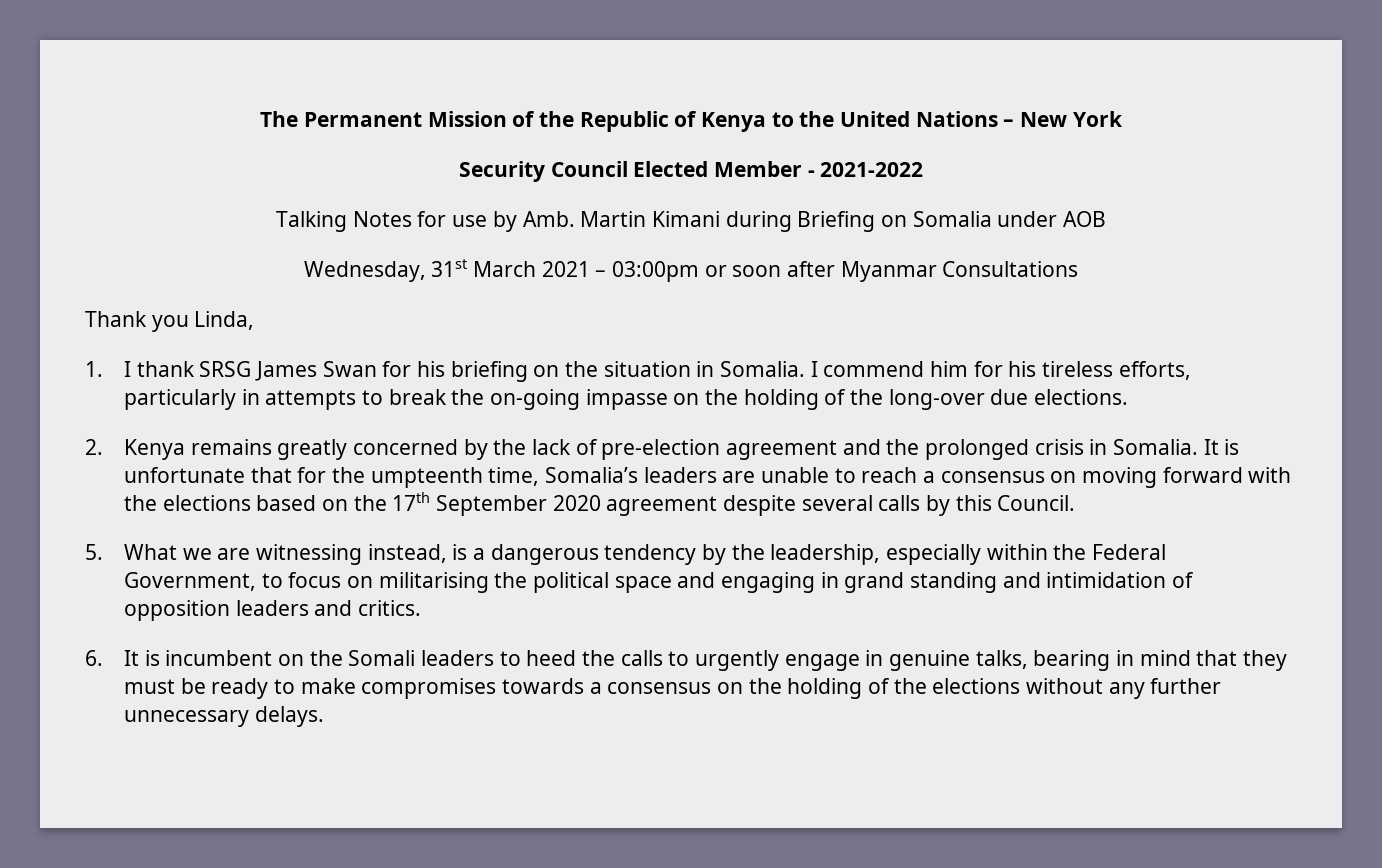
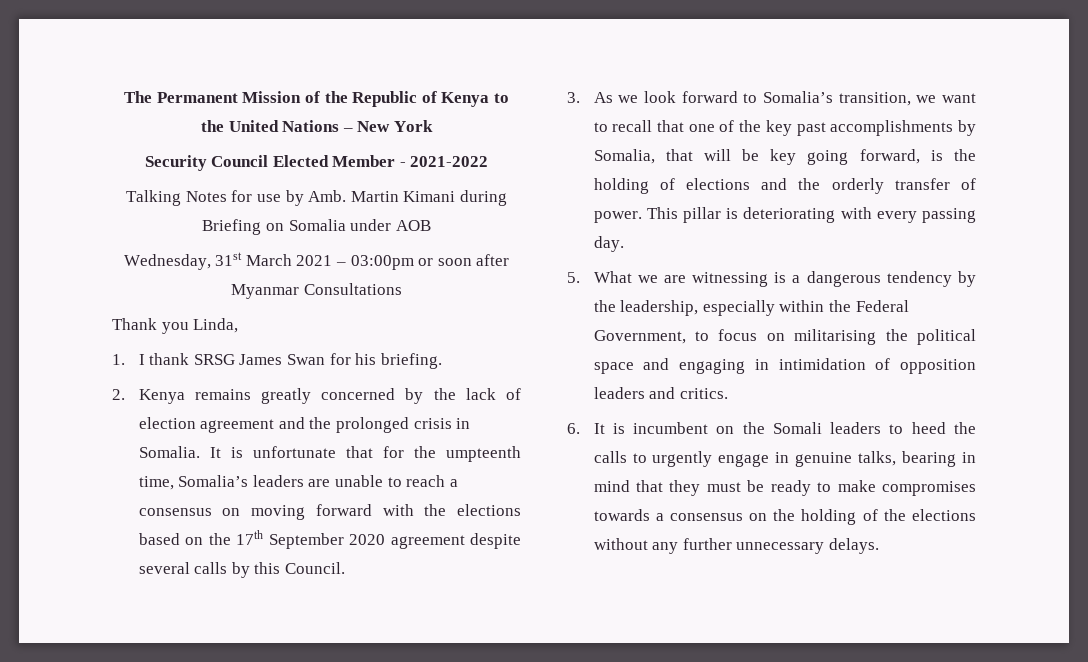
[450,361,1191,382] [124,389,1129,410] briefing on the situation in Somalia. I commend him for his tireless efforts, particularly in attempts to break the on-going impasse on the holding of the long-over due elections. -> [380,353,442,369] briefing.
[601,439,721,460] pre-election -> [138,417,196,429] election
(1076, 503) none -> [567,91,976,106] [593,120,976,136] [593,149,976,165] [593,178,976,194] [593,207,976,223] [593,236,624,252] // 3. As we look forward to Somalia’s transition, we want to recall that one of the key past accomplishments by Somalia, that will be key going forward, is the holding of elections and the orderly transfer of power. This pillar is deteriorating with every passing day.
[367,544,447,563] instead, -> (769, 279) none
[844,572,1041,593] grand standing and -> (769, 364) none

